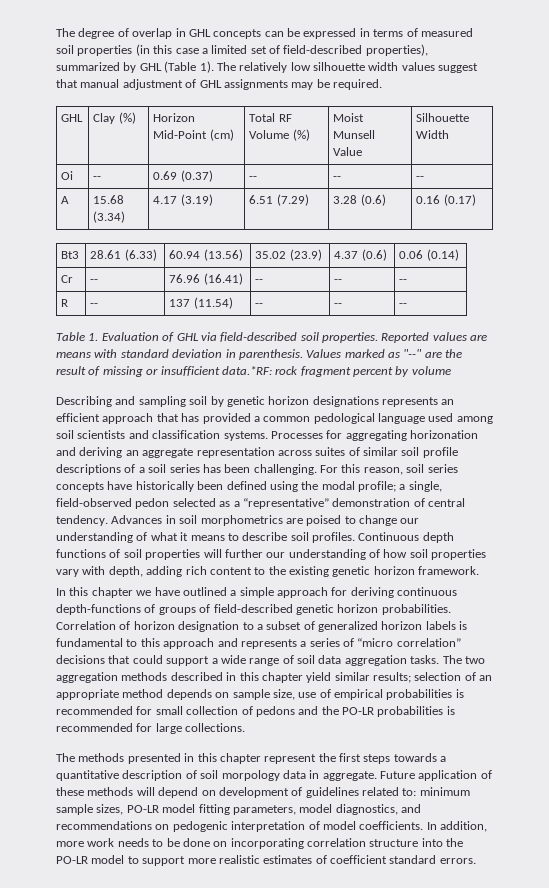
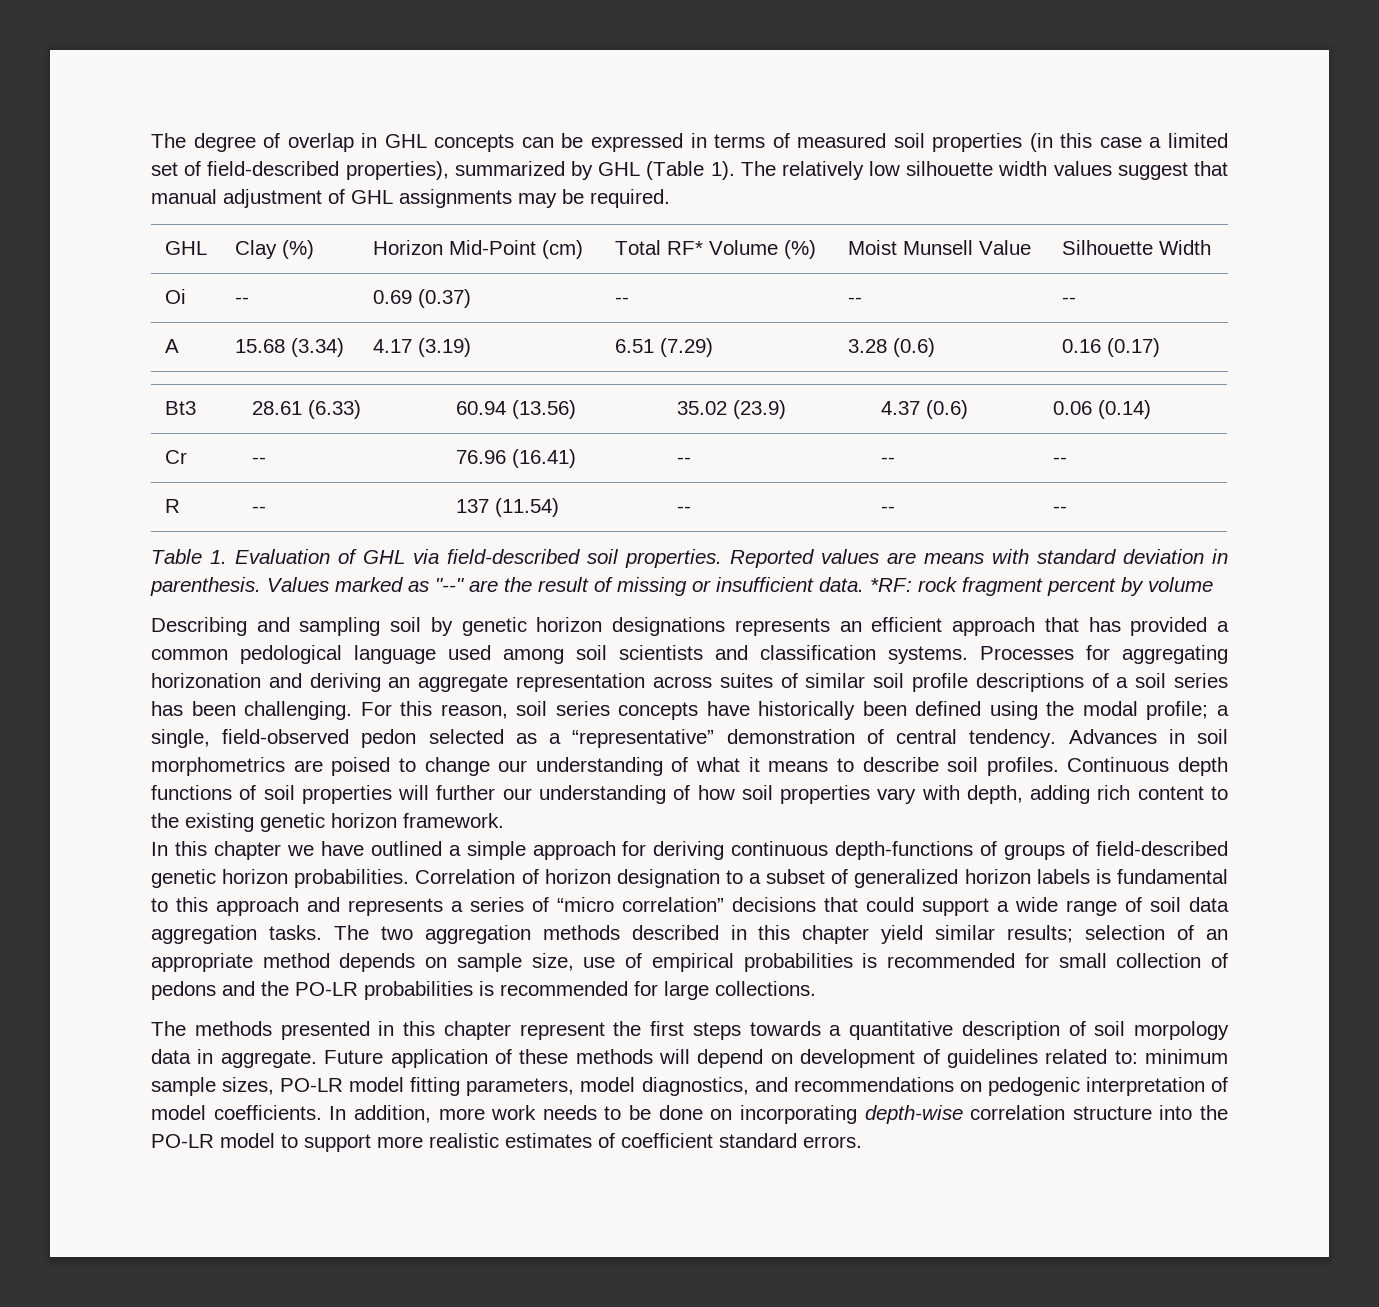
[278,114,292,122] RF -> [666,241,703,255] RF*
[221,366,272,375] data.*RF: -> [819,577,912,592] data. *RF:
(304, 843) none -> [864,1105,963,1124] depth-wise

